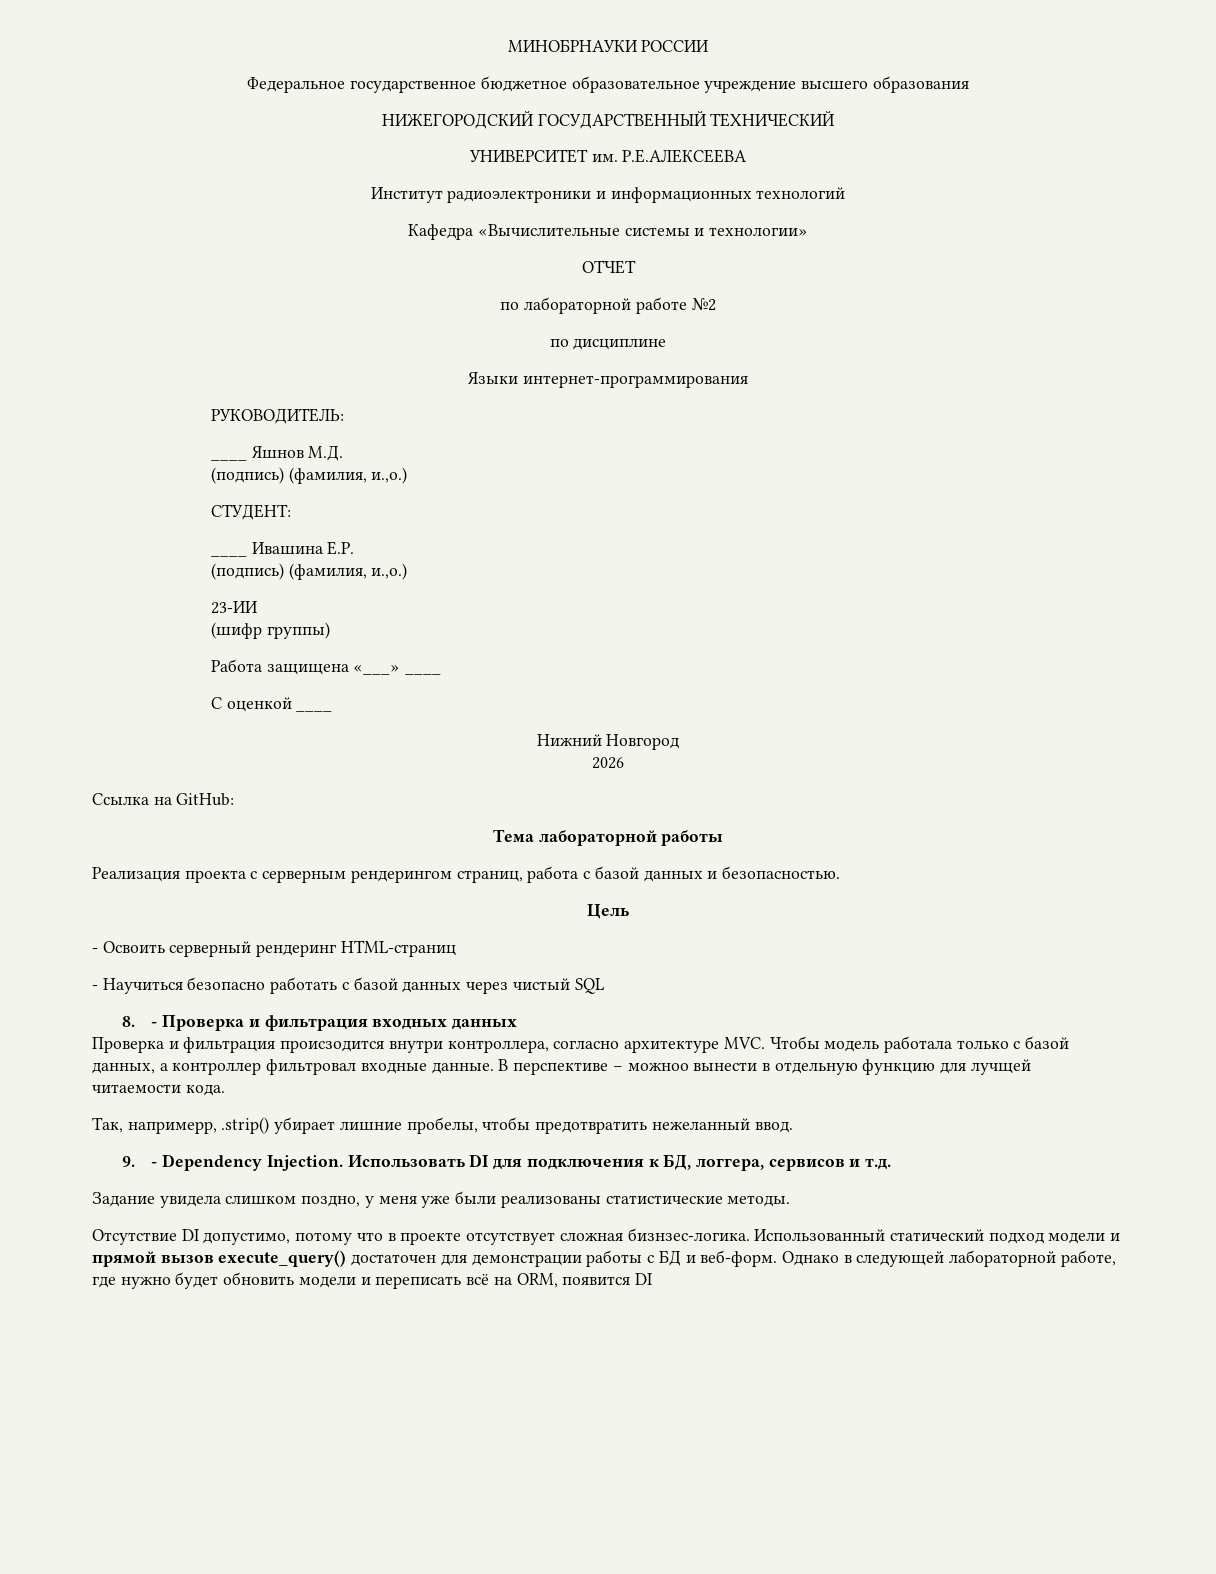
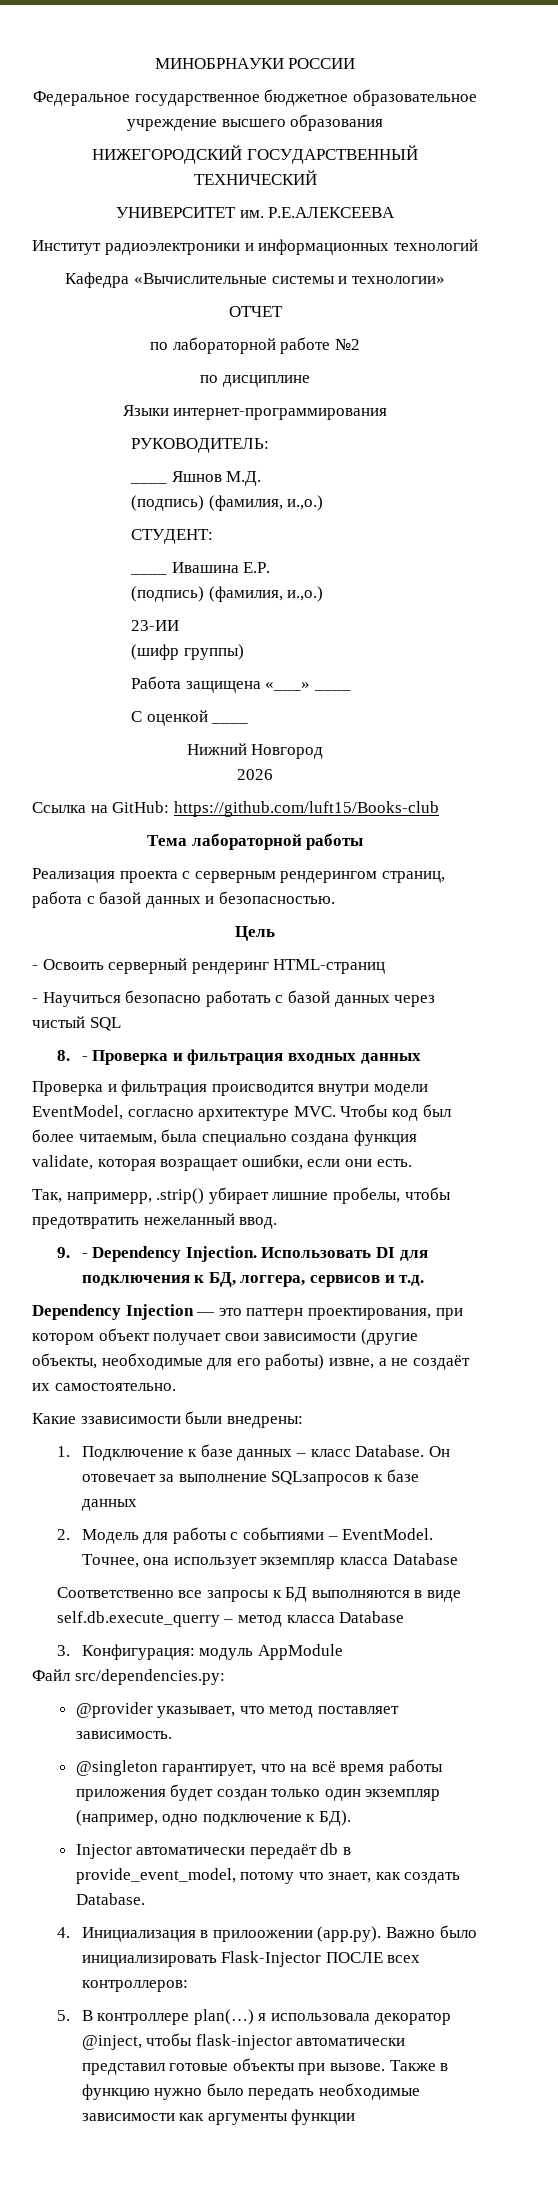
(235, 799) none -> [173,801,439,817] https://github.com/luft15/Books-club
[280,1036,1070,1053] [92,1059,1031,1075] [92,1084,225,1096] происзодится внутри контроллера, согласно архитектуре MVC. Чтобы модель работала только с базой данных, а контроллер фильтровал входные данные. В перспективе – можноо вынести в отдельную функцию для лучщей читаемости кода. -> [211,1084,428,1096] [32,1104,452,1121] [32,1129,417,1146] [32,1154,412,1171] происводится внутри модели EventModel, согласно архитектуре MVC. Чтобы код был более читаемым, была специально создана функция validate, которая возращает ошибки, если они есть.
[92,1191,791,1208] [92,1228,1121,1245] [92,1250,1116,1267] [92,1272,652,1289] Задание увидела слишком поздно, у меня уже были реализованы статистические методы. // Отсутствие DI допустимо, потому что в проекте отсутствует сложная бизнзес-логика. Использованный статический подход модели и прямой вызов execute_query() достаточен для демонстрации работы с БД и веб-форм. Однако в следующей лабораторной работе, где нужно будет обновить модели и переписать всё на ORM, появится DI -> [32,1304,463,1320] [32,1328,418,1345] [32,1353,470,1370] [32,1383,176,1391] [32,1411,303,1428] [56,1444,450,1461] [81,1469,419,1486] [81,1499,137,1511] [56,1527,434,1544] [81,1553,458,1569] [56,1587,461,1602] [56,1611,405,1627] [56,1644,343,1660] [32,1669,225,1685] [75,1702,399,1718] [75,1731,172,1739] [75,1759,444,1776] [75,1784,441,1801] [75,1810,351,1826] [75,1843,351,1859] [75,1868,461,1884] [75,1893,145,1905] [56,1925,477,1942] [81,1951,421,1967] [81,1980,188,1992] [56,2009,451,2025] [81,2033,406,2050] [81,2058,449,2075] [81,2083,420,2100] [81,2109,356,2125] Dependency Injection — это паттерн проектирования, при котором объект получает свои зависимости (другие объекты, необходимые для его работы) извне, а не создаёт их самостоятельно. // Какие ззависимости были внедрены: // 1. Подключение к базе данных – класс Database. Он отовечает за выполнение SQLзапросов к базе данных // 2. Модель для работы с событиями – EventModel. Точнее, она использует экземпляр класса Database // Соответственно все запросы к БД выполняются в виде self.db.execute_querry – метод класса Database // 3. Конфигурация: модуль AppModule // Файл src/dependencies.py: // @provider указывает, что метод поставляет зависимость. // @singleton гарантирует, что на всё время работы приложения будет создан только один экземпляр (например, одно подключение к БД). // Injector автоматически передаёт db в provide_event_model, потому что знает, как создать Database. // 4. Инициализация в прилоожении (app.py). Важно было инициализировать Flask-Injector ПОСЛЕ всех контроллеров: // 5. В контроллере plan(…) я использовала декоратор @inject, чтобы flask-injector автоматически представил готовые объекты при вызове. Также в функцию нужно было передать необходимые зависимости как аргументы функции

